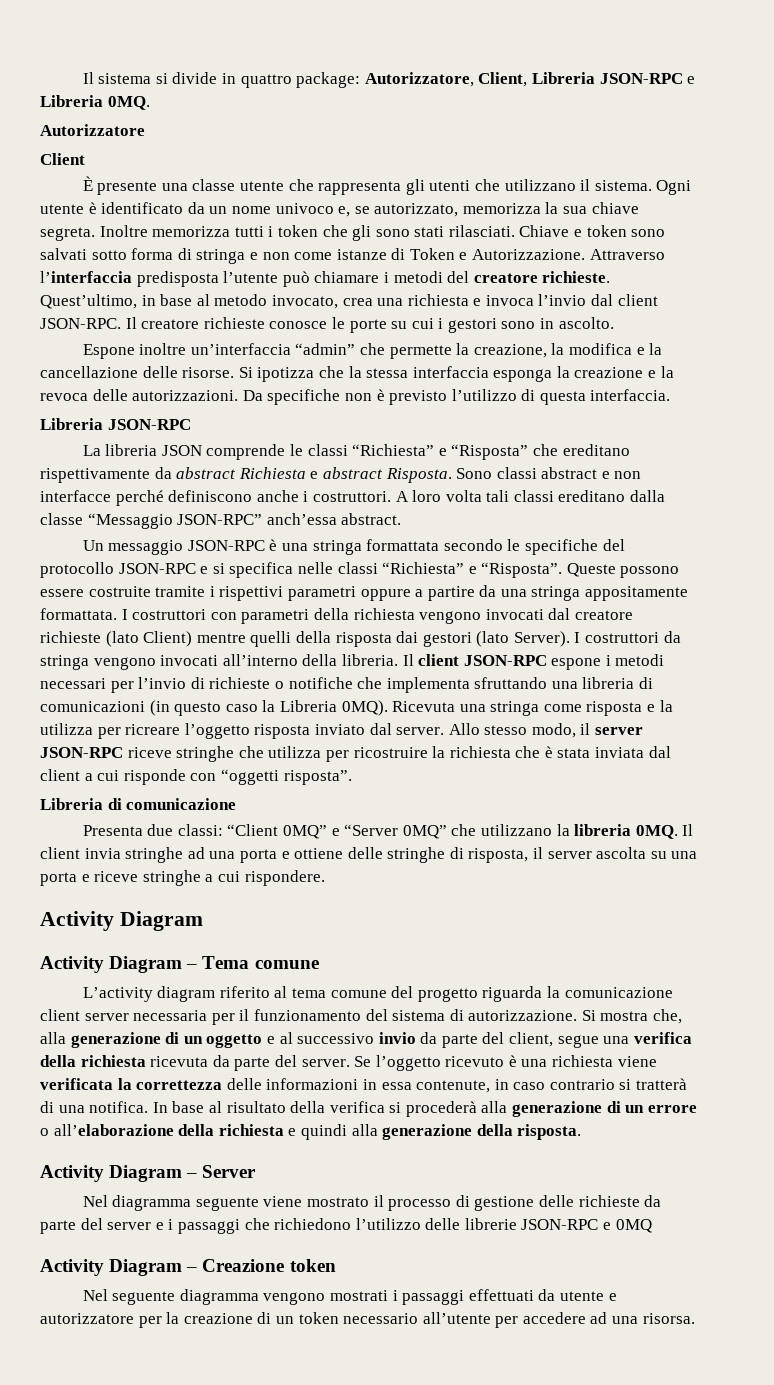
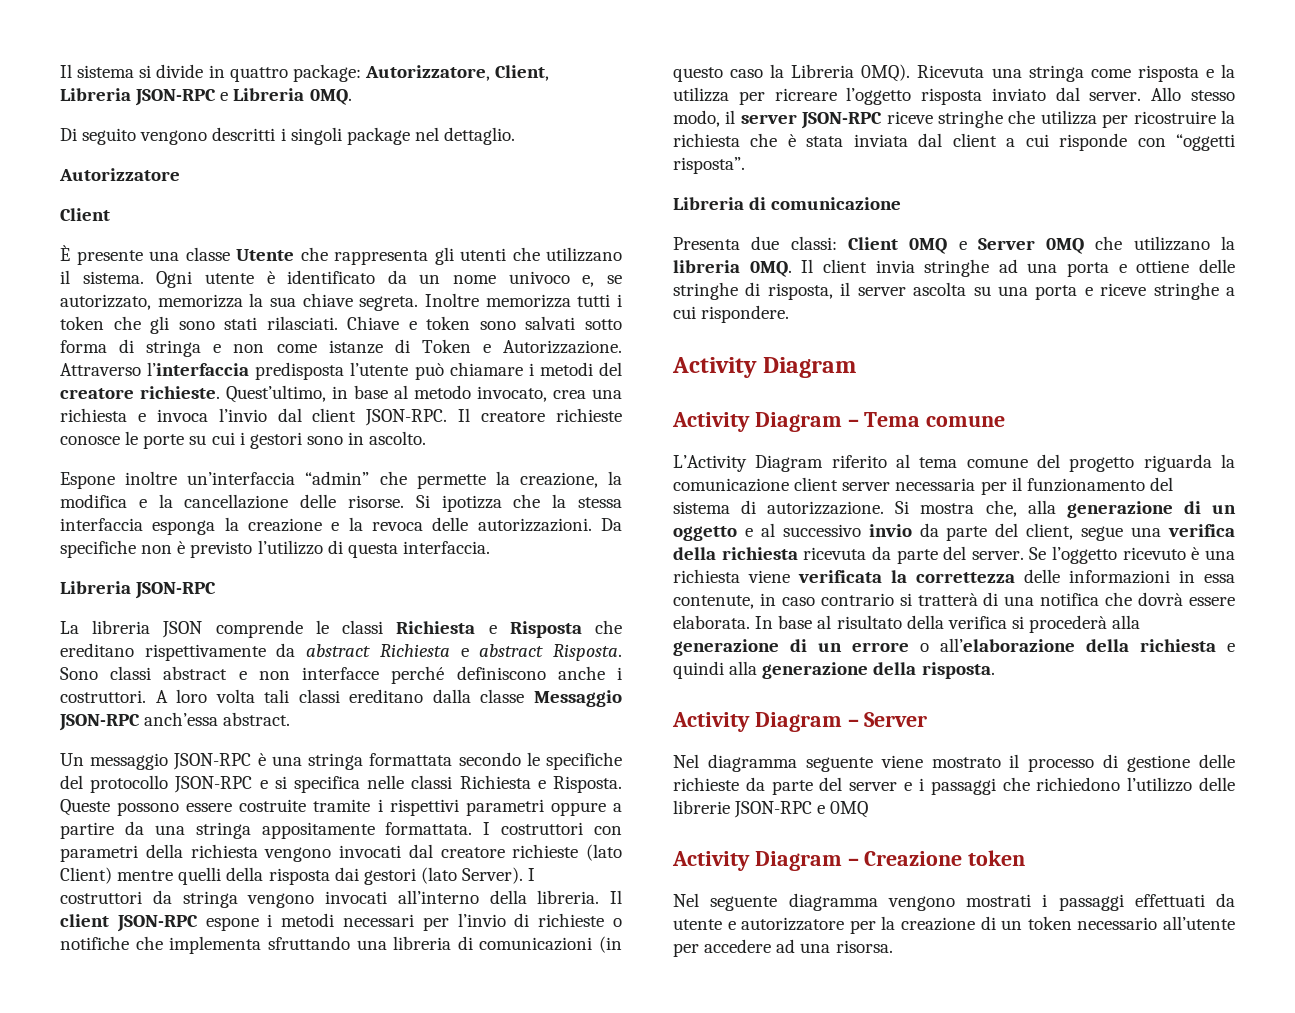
(150, 103) none -> [60,127,516,145] // Di seguito vengono descritti i singoli package nel dettaglio.
[240,181,285,191] utente -> [236,249,294,261] Utente
[352,444,529,460] “Richiesta” e “Risposta” -> [396,621,582,638] Richiesta e Risposta
[87,513,263,529] “Messaggio JSON-RPC” -> [534,690,622,707] [59,714,140,731] Messaggio JSON-RPC
[382,562,563,578] “Richiesta” e “Risposta”. -> [459,775,622,793] Richiesta e Risposta.
[227,824,447,839] “Client 0MQ” e “Server 0MQ” -> [847,237,1085,254] Client 0MQ e Server 0MQ
[82,986,216,1002] L’activity diagram -> [673,455,824,472] L’Activity Diagram
[89,1101,149,1113] notifica. -> [1040,592,1235,606] [673,615,750,629] notifica che dovrà essere elaborata.

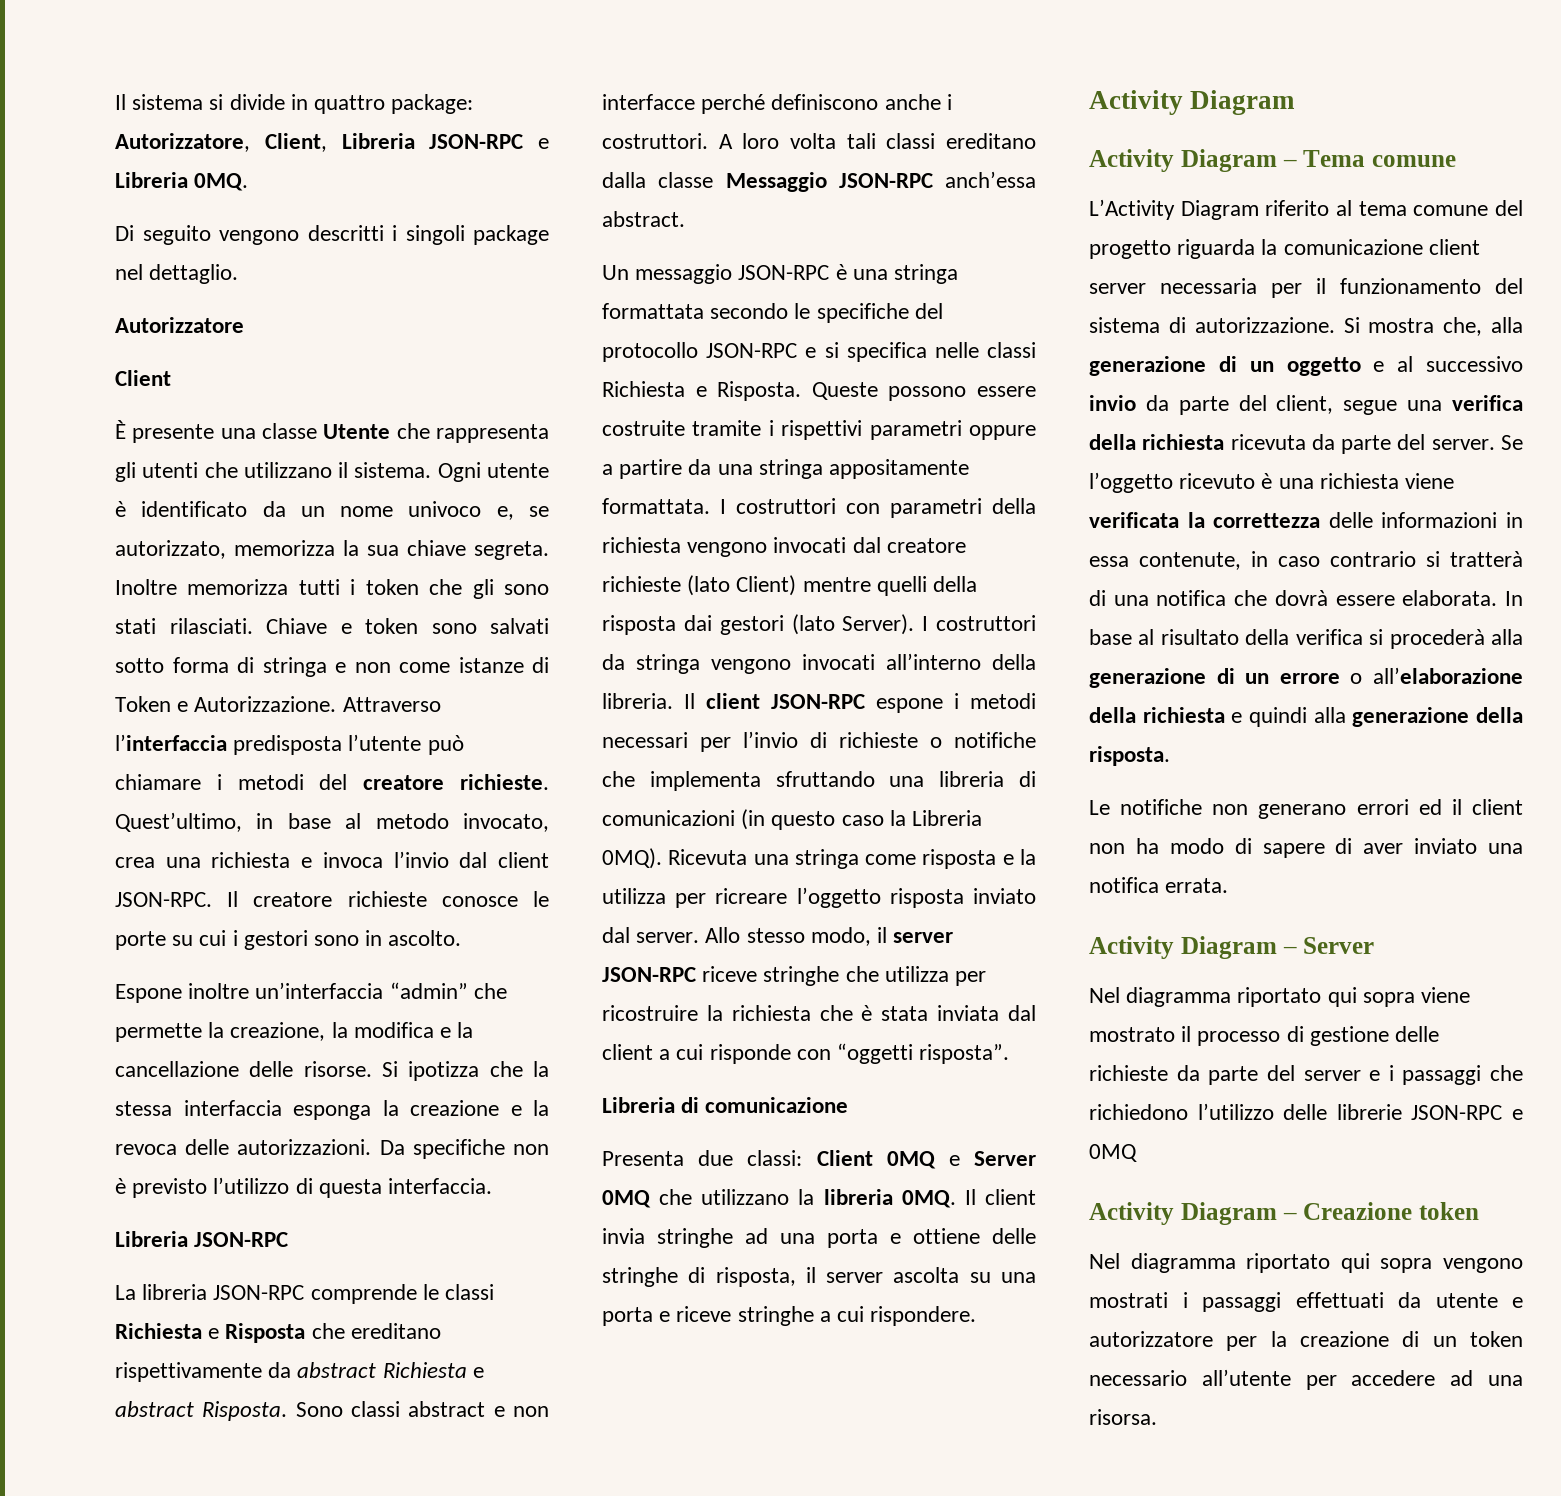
[162,621,203,638] JSON -> [213,1285,305,1300] JSON-RPC
(995, 670) none -> [1089,799,1523,819] [1089,838,1523,858] [1089,877,1229,893] // Le notifiche non generano errori ed il client non ha modo di sapere di aver inviato una notifica errata.
[805,757,873,772] seguente -> [1237,987,1415,1007] riportato qui sopra
[710,893,878,911] seguente diagramma -> [1130,1253,1433,1273] diagramma riportato qui sopra

